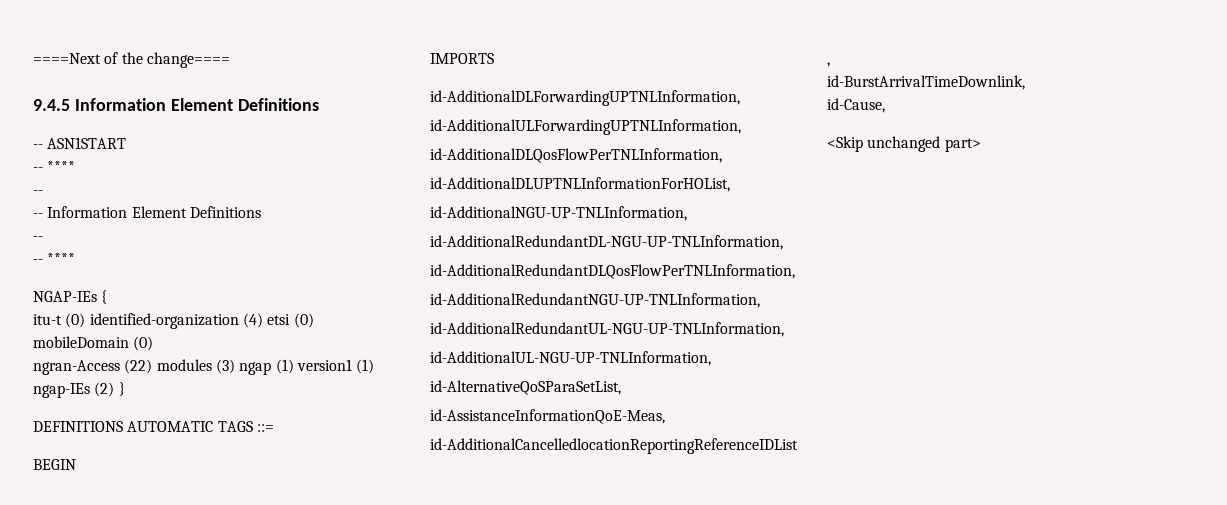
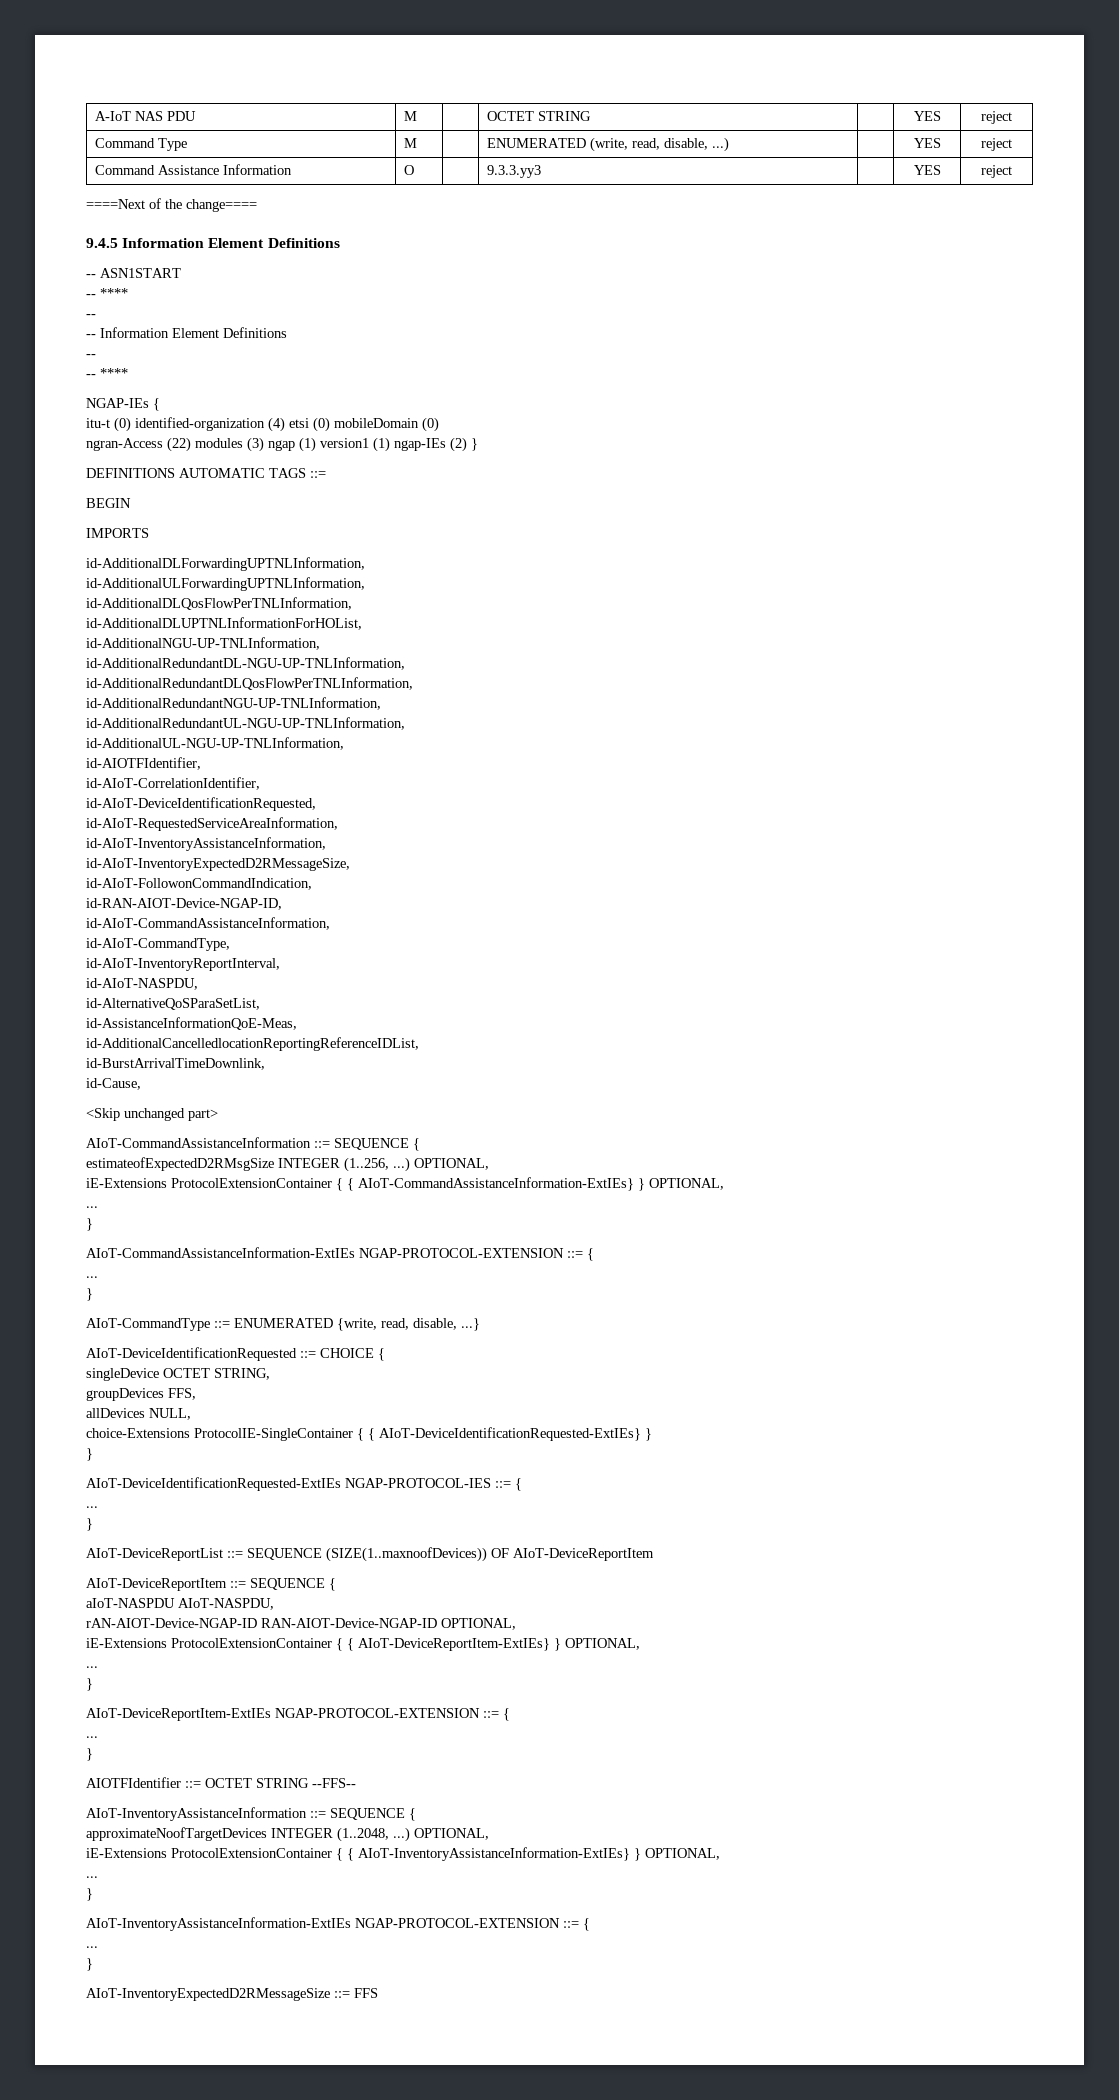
(33, 58) none -> [95,111,197,121] [404,111,418,121] [487,111,592,121] [913,111,941,121] [981,111,1012,124] [95,138,188,151] [404,138,418,148] [487,137,730,152] [913,138,941,148] [981,138,1012,151] [95,164,293,175] [404,165,415,175] [487,165,542,178] [913,165,941,175] [981,165,1012,178] A-IoT NAS PDU | M | | OCTET STRING | | YES | reject // Command Type | M | | ENUMERATED (write, read, disable, ...) | | YES | reject // Command Assistance Information | O | | 9.3.3.yy3 | | YES | reject //
(711, 358) none -> [86,757,201,770] [86,777,260,790] [86,797,316,811] [86,817,338,831] [86,837,326,851] [86,858,350,871] [86,878,312,890] [86,898,282,910] [86,917,330,930] [86,938,230,951] [86,958,280,971] [86,978,198,990] // id-AIOTFIdentifier, // id-AIoT-CorrelationIdentifier, // id-AIoT-DeviceIdentificationRequested, // id-AIoT-RequestedServiceAreaInformation, // id-AIoT-InventoryAssistanceInformation, // id-AIoT-InventoryExpectedD2RMessageSize, // id-AIoT-FollowonCommandIndication, // id-RAN-AIOT-Device-NGAP-ID, // id-AIoT-CommandAssistanceInformation, // id-AIoT-CommandType, // id-AIoT-InventoryReportInterval, // id-AIoT-NASPDU,
(981, 145) none -> [86,1137,420,1151] [86,1157,489,1172] [86,1177,724,1191] [86,1206,98,1208] [86,1218,93,1231] [86,1247,594,1261] [86,1276,98,1278] [86,1288,93,1301] [86,1318,480,1331] [86,1347,385,1361] [86,1368,270,1381] [86,1388,196,1401] [86,1408,191,1420] [86,1427,652,1441] [86,1448,93,1461] [86,1477,522,1491] [86,1506,98,1508] [86,1518,93,1531] [86,1547,654,1562] [86,1578,336,1591] [86,1598,274,1610] [86,1618,516,1630] [86,1638,640,1651] [86,1666,98,1668] [86,1678,93,1691] [86,1708,510,1721] [86,1736,98,1738] [86,1748,93,1761] [86,1777,356,1788] [86,1807,416,1821] [86,1827,489,1842] [86,1847,720,1861] [86,1876,98,1878] [86,1888,93,1901] [86,1917,590,1931] [86,1946,98,1948] [86,1958,93,1971] [86,1988,378,2001] // AIoT-CommandAssistanceInformation ::= SEQUENCE { // estimateofExpectedD2RMsgSize INTEGER (1..256, ...) OPTIONAL, // iE-Extensions ProtocolExtensionContainer { { AIoT-CommandAssistanceInformation-ExtIEs} } OPTIONAL, // ... // } // AIoT-CommandAssistanceInformation-ExtIEs NGAP-PROTOCOL-EXTENSION ::= { // ... // } // AIoT-CommandType ::= ENUMERATED {write, read, disable, ...} // AIoT-DeviceIdentificationRequested ::= CHOICE { // singleDevice OCTET STRING, // groupDevices FFS, // allDevices NULL, // choice-Extensions ProtocolIE-SingleContainer { { AIoT-DeviceIdentificationRequested-ExtIEs} } // } // AIoT-DeviceIdentificationRequested-ExtIEs NGAP-PROTOCOL-IES ::= { // ... // } // AIoT-DeviceReportList ::= SEQUENCE (SIZE(1..maxnoofDevices)) OF AIoT-DeviceReportItem // AIoT-DeviceReportItem ::= SEQUENCE { // aIoT-NASPDU AIoT-NASPDU, // rAN-AIOT-Device-NGAP-ID RAN-AIOT-Device-NGAP-ID OPTIONAL, // iE-Extensions ProtocolExtensionContainer { { AIoT-DeviceReportItem-ExtIEs} } OPTIONAL, // ... // } // AIoT-DeviceReportItem-ExtIEs NGAP-PROTOCOL-EXTENSION ::= { // ... // } // AIOTFIdentifier ::= OCTET STRING --FFS-- // AIoT-InventoryAssistanceInformation ::= SEQUENCE { // approximateNoofTargetDevices INTEGER (1..2048, ...) OPTIONAL, // iE-Extensions ProtocolExtensionContainer { { AIoT-InventoryAssistanceInformation-ExtIEs} } OPTIONAL, // ... // } // AIoT-InventoryAssistanceInformation-ExtIEs NGAP-PROTOCOL-EXTENSION ::= { // ... // } // AIoT-InventoryExpectedD2RMessageSize ::= FFS

